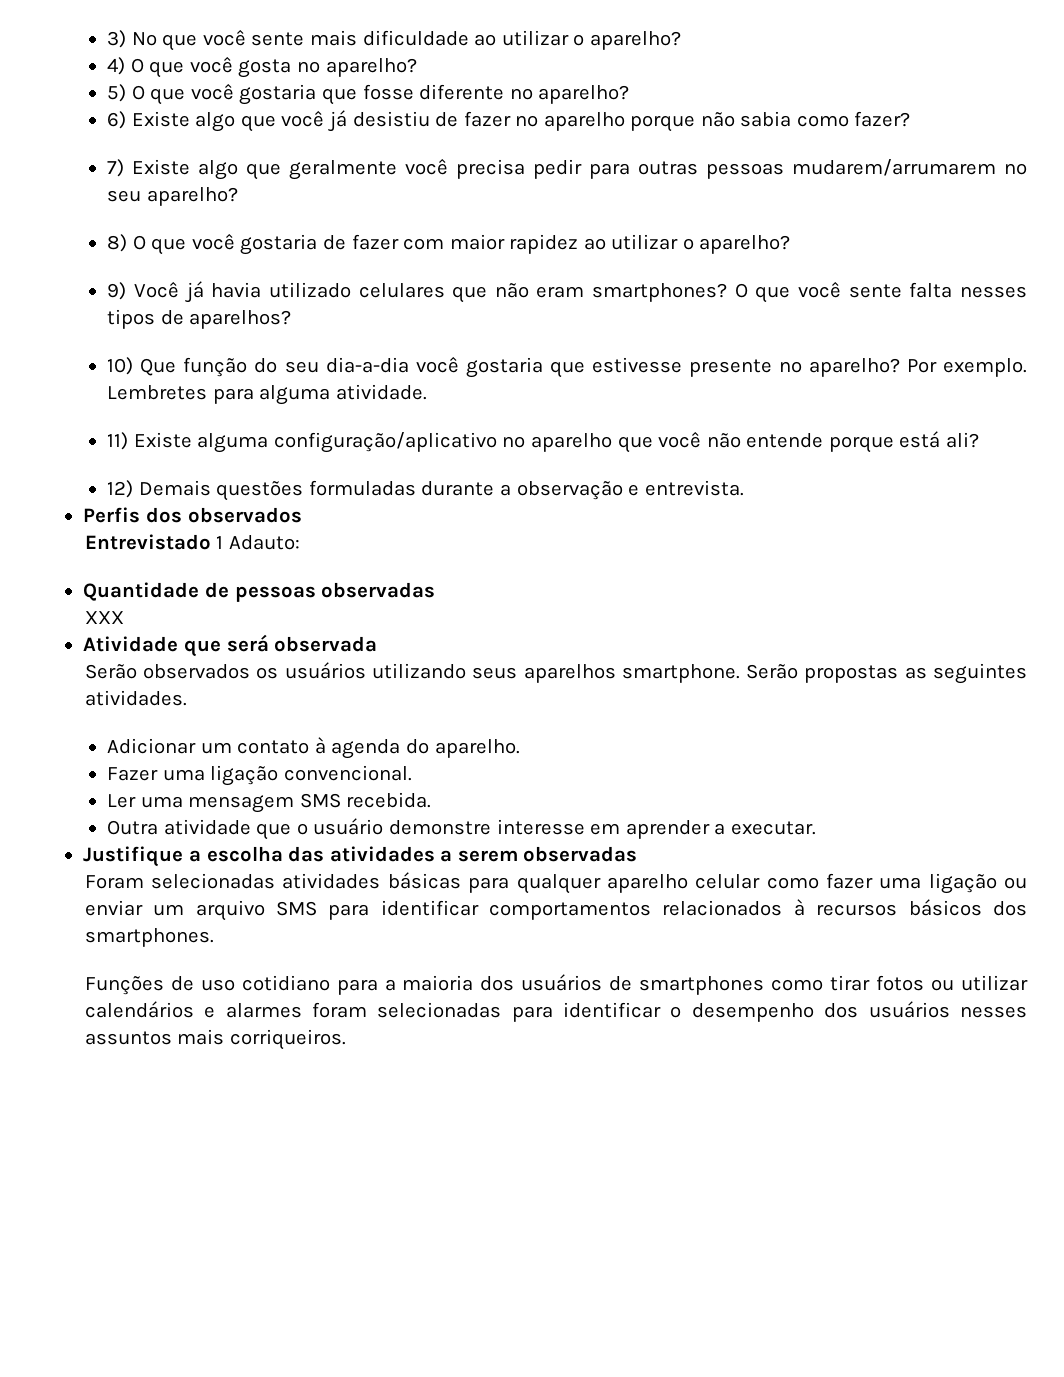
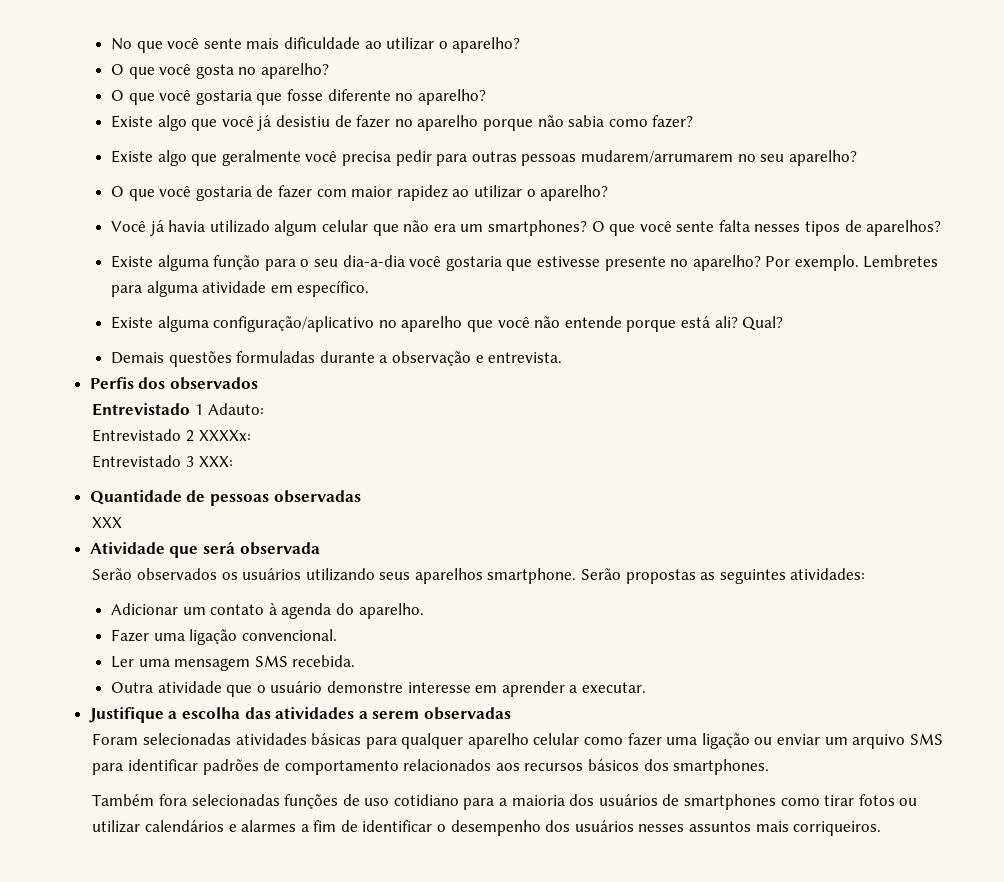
[107,30,127,48] 3) -> (111, 44) none
[107,57,126,75] 4) -> (521, 45) none
[107,84,127,102] 5) -> (329, 71) none
[107,111,127,129] 6) -> (486, 97) none
[107,159,125,177] 7) -> (694, 121) none
[107,234,128,252] 8) -> (857, 158) none
[107,282,127,300] 9) -> (609, 193) none
[358,283,585,303] celulares que não eram -> [274,220,484,236] algum celular que não era um
[107,357,278,377] 10) Que função do -> [111,255,310,271] Existe alguma função para o
[335,384,427,400] [107,432,129,450] atividade. // 11) -> [202,280,370,297] atividade em específico. //
[107,480,134,498] // 12) -> [742,316,784,331] Qual? //
(300, 542) none -> [92,429,251,442] [92,455,233,468] // Entrevistado 2 XXXXx: // Entrevistado 3 XXX:
[84,690,187,706] atividades. -> [790,568,866,580] atividades:
[489,899,805,920] comportamentos relacionados à -> [202,759,520,775] padrões de comportamento relacionados aos
[84,976,164,995] Funções -> [92,794,339,809] Também fora selecionadas funções
[311,1002,553,1022] foram selecionadas para -> [300,820,358,832] a fim de

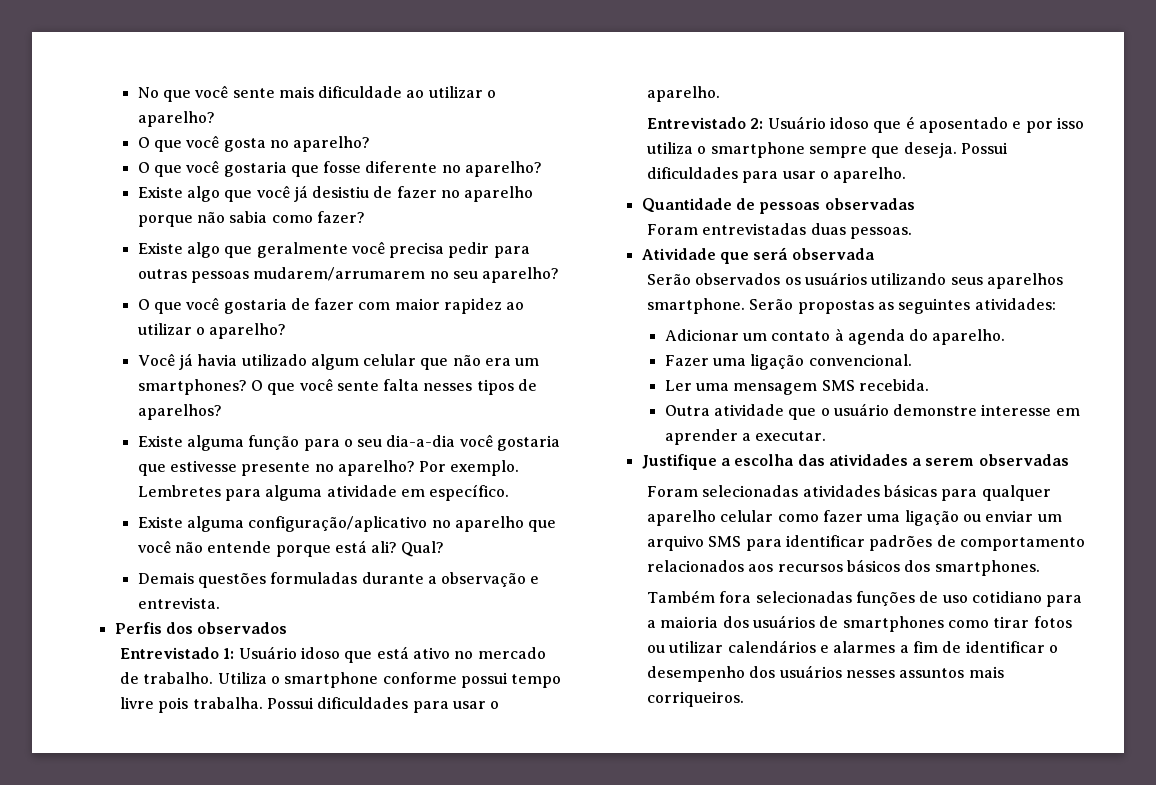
[194,403,264,415] [92,429,251,442] [92,455,233,468] 1 Adauto: // Entrevistado 2 XXXXx: // Entrevistado 3 XXX: -> [223,646,546,663] [119,672,562,688] [119,697,500,713] [646,86,720,102] [646,116,1084,133] [646,142,1008,158] [646,167,907,183] 1: Usuário idoso que está ativo no mercado de trabalho. Utiliza o smartphone conforme possui tempo livre pois trabalha. Possui dificuldades para usar o aparelho. // Entrevistado 2: Usuário idoso que é aposentado e por isso utiliza o smartphone sempre que deseja. Possui dificuldades para usar o aparelho.
[92,517,123,528] XXX -> [646,223,912,239] Foram entrevistadas duas pessoas.

